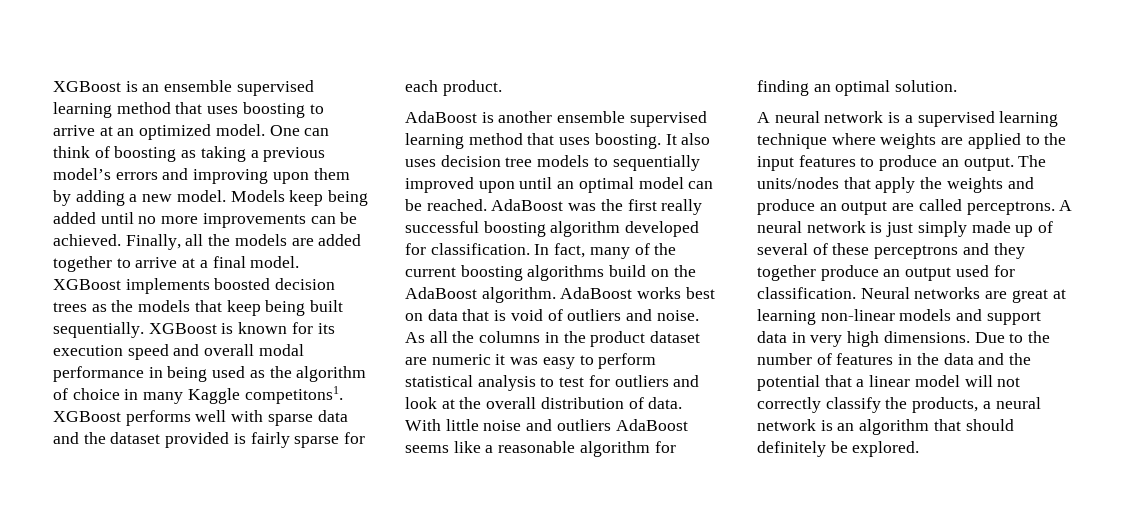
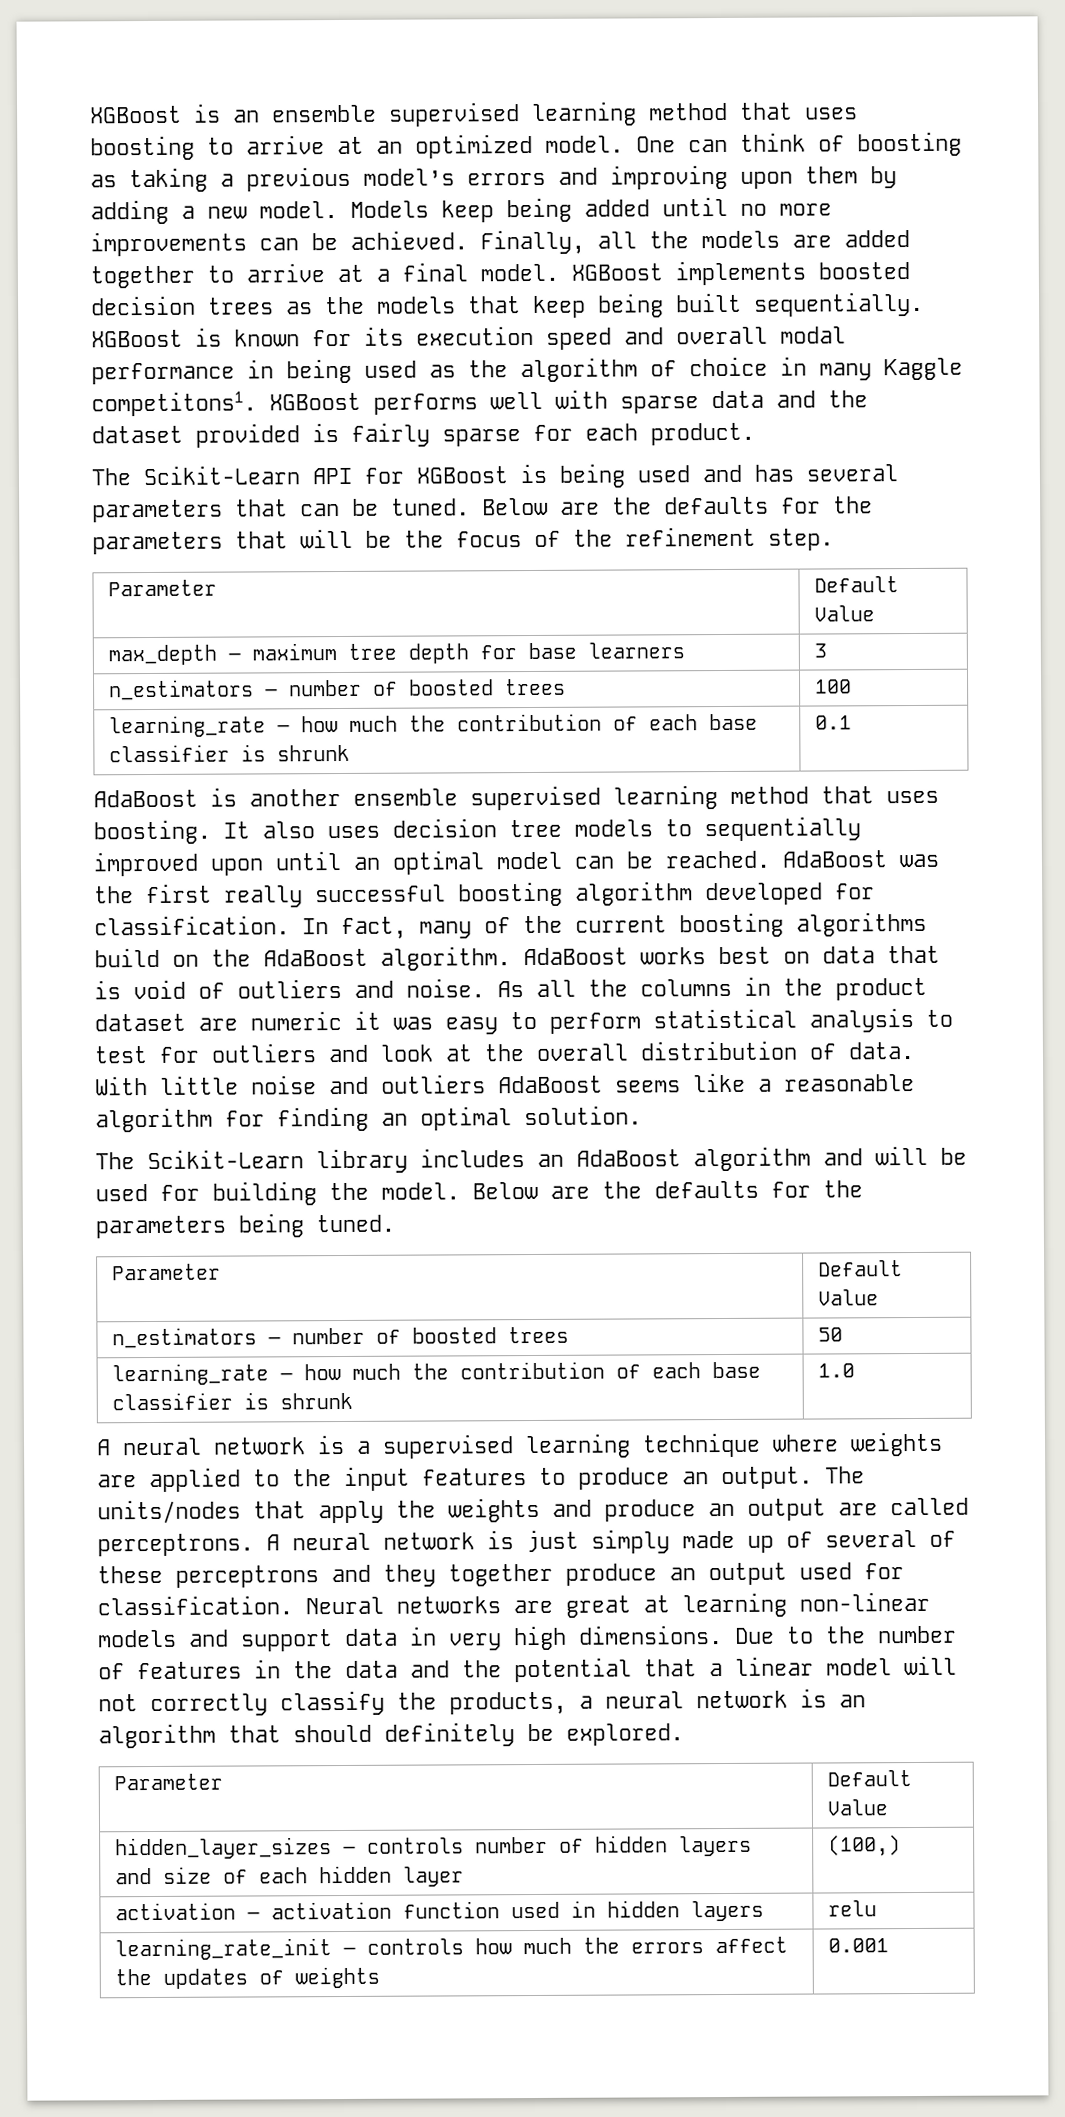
(502, 88) none -> [91,463,898,488] [92,496,873,523] [92,526,834,555] [108,579,218,597] [814,576,900,593] [814,605,876,622] [108,642,686,666] [814,643,828,658] [109,678,567,701] [815,679,853,694] [109,713,759,738] [109,744,351,763] [815,715,853,730] // The Scikit-Learn API for XGBoost is being used and has several parameters that can be tuned. Below are the defaults for the parameters that will be the focus of the refinement step. // Parameter | Default Value // max_depth – maximum tree depth for base learners | 3 // n_estimators – number of boosted trees | 100 // learning_rate – how much the contribution of each base classifier is shrunk | 0.1
(958, 86) none -> [95,1145,967,1174] [95,1180,863,1206] [95,1213,395,1239] [112,1263,222,1281] [818,1260,904,1277] [818,1289,880,1306] [112,1326,570,1349] [818,1327,844,1342] [112,1361,762,1386] [112,1392,354,1411] [818,1363,856,1378] // The Scikit-Learn library includes an AdaBoost algorithm and will be used for building the model. Below are the defaults for the parameters being tuned. // Parameter | Default Value // n_estimators – number of boosted trees | 50 // learning_rate – how much the contribution of each base classifier is shrunk | 1.0
(920, 449) none -> [114,1773,224,1791] [827,1770,913,1787] [827,1799,889,1816] [115,1835,753,1860] [115,1865,465,1887] [828,1835,902,1857] [115,1900,765,1922] [828,1900,878,1917] [115,1936,789,1961] [115,1966,381,1989] [828,1938,890,1953] // Parameter | Default Value // hidden_layer_sizes – controls number of hidden layers and size of each hidden layer | (100,) // activation – activation function used in hidden layers | relu // learning_rate_init – controls how much the errors affect the updates of weights | 0.001

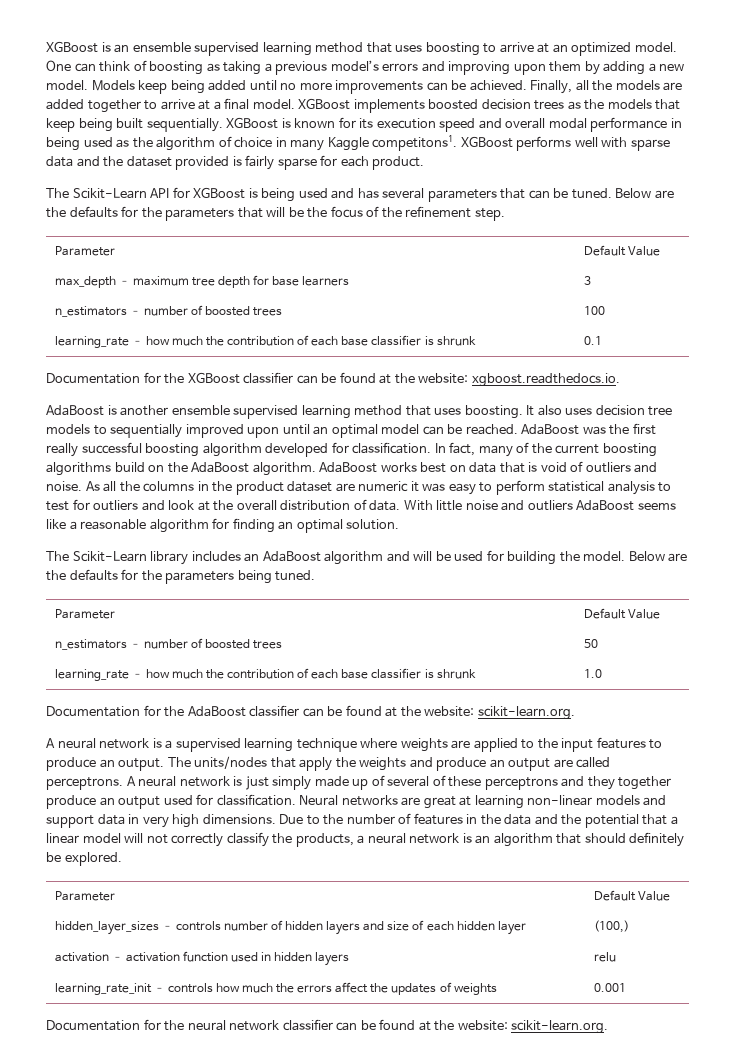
(853, 722) none -> [46,372,620,387] // Documentation for the XGBoost classifier can be found at the website: xgboost.readthedocs.io.
(856, 1370) none -> [46,705,575,720] // Documentation for the AdaBoost classifier can be found at the website: scikit-learn.org.
(890, 1945) none -> [46,1019,609,1034] // Documentation for the neural network classifier can be found at the website: scikit-learn.org.

